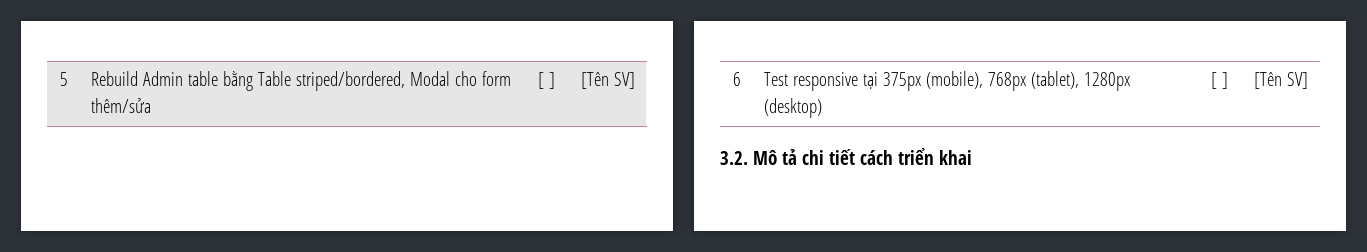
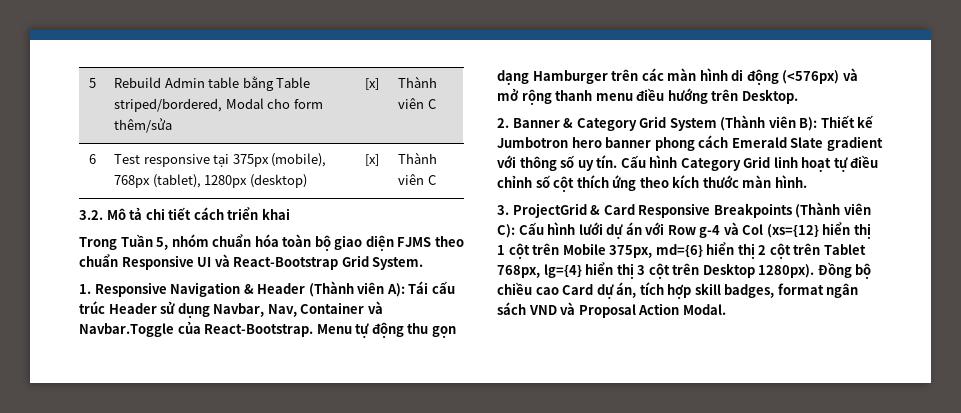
[537,72,555,89] [580,72,635,89] [ ] | [Tên SV] -> [365,78,380,90] [398,76,438,88] [398,98,436,109] [x] | Thành viên C
[1210,72,1228,89] [1253,72,1308,89] [ ] | [Tên SV] -> [365,154,380,166] [398,152,438,164] [398,174,436,185] [x] | Thành viên C
(972, 157) none -> [79,234,464,251] [79,254,424,270] [79,281,455,297] [79,301,383,318] [79,321,456,338] [497,68,858,85] [497,88,798,105] [497,115,874,131] [497,135,883,151] [497,155,879,172] [497,175,807,192] [497,202,871,218] [497,222,871,239] [497,242,866,259] [497,262,872,279] [497,282,859,299] [497,302,726,318] // Trong Tuần 5, nhóm chuẩn hóa toàn bộ giao diện FJMS theo chuẩn Responsive UI và React-Bootstrap Grid System. // 1. Responsive Navigation & Header (Thành viên A): Tái cấu trúc Header sử dụng Navbar, Nav, Container và Navbar.Toggle của React-Bootstrap. Menu tự động thu gọn dạng Hamburger trên các màn hình di động (<576px) và mở rộng thanh menu điều hướng trên Desktop. // 2. Banner & Category Grid System (Thành viên B): Thiết kế Jumbotron hero banner phong cách Emerald Slate gradient với thông số uy tín. Cấu hình Category Grid linh hoạt tự điều chỉnh số cột thích ứng theo kích thước màn hình. // 3. ProjectGrid & Card Responsive Breakpoints (Thành viên C): Cấu hình lưới dự án với Row g-4 và Col (xs={12} hiển thị 1 cột trên Mobile 375px, md={6} hiển thị 2 cột trên Tablet 768px, lg={4} hiển thị 3 cột trên Desktop 1280px). Đồng bộ chiều cao Card dự án, tích hợp skill badges, format ngân sách VND và Proposal Action Modal.

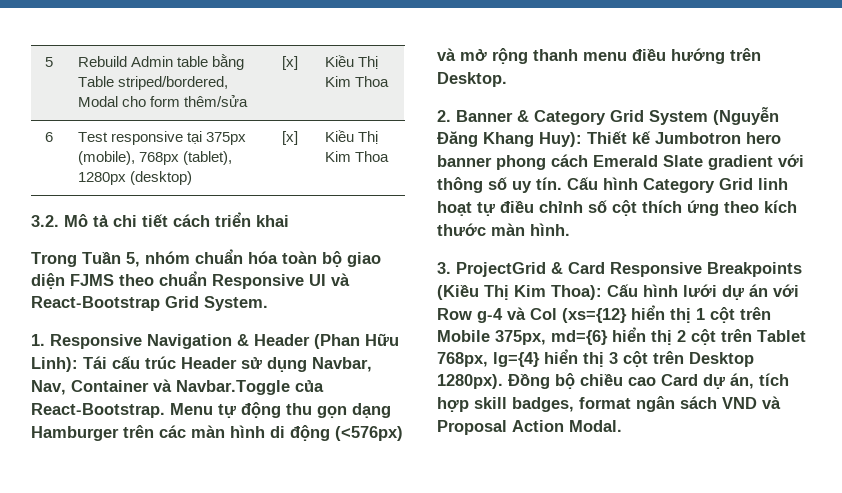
[398,76,438,88] [398,98,436,109] Thành viên C -> [324,55,378,69] [324,76,389,87] Kiều Thị Kim Thoa
[398,152,438,164] [398,174,436,185] Thành viên C -> [324,130,378,144] [324,151,389,162] Kiều Thị Kim Thoa
[308,281,405,297] (Thành viên A): -> [314,333,399,349] [31,357,78,372] (Phan Hữu Linh):
[720,115,818,131] (Thành viên B): -> [713,107,779,125] [437,131,582,147] (Nguyễn Đăng Khang Huy):
[795,202,871,218] [497,224,515,238] (Thành viên C): -> [437,285,602,300] (Kiều Thị Kim Thoa):

